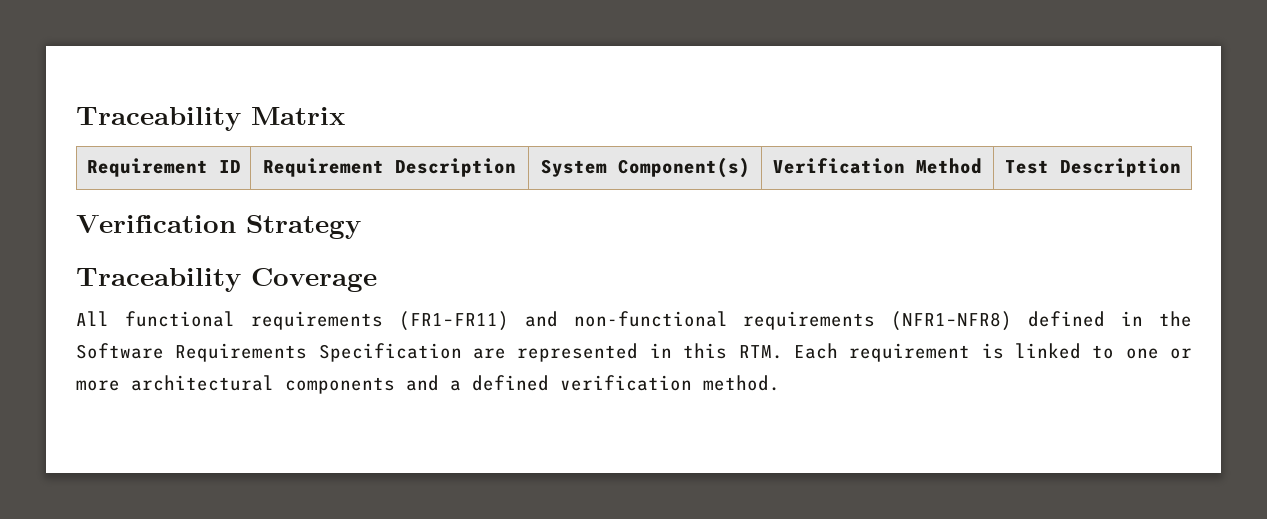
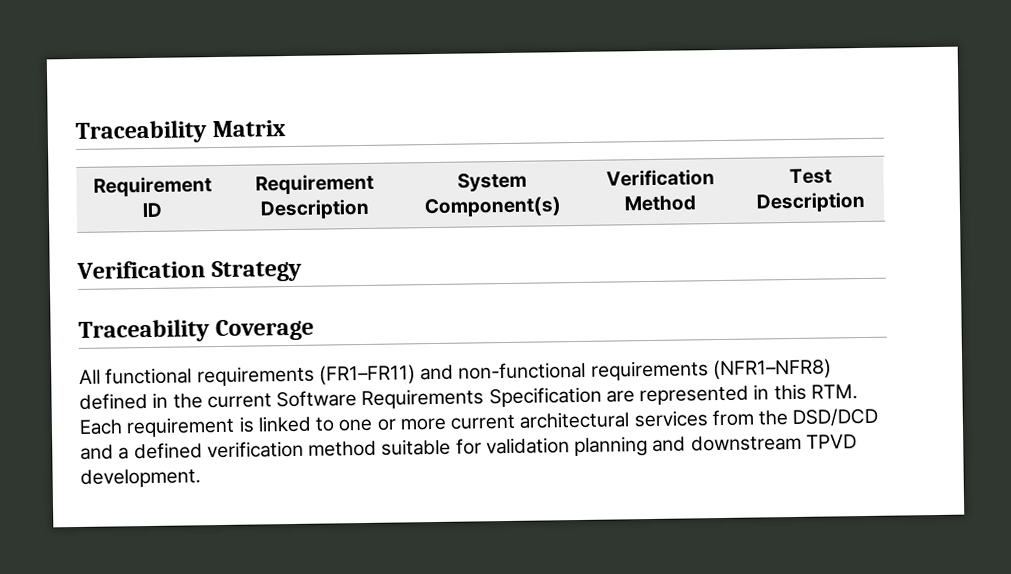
(1192, 319) none -> [206,393,272,409] current
[131,375,780,394] architectural components and a defined verification method. -> [450,407,879,430] [80,434,857,460] [80,468,201,488] current architectural services from the DSD/DCD and a defined verification method suitable for validation planning and downstream TPVD development.

